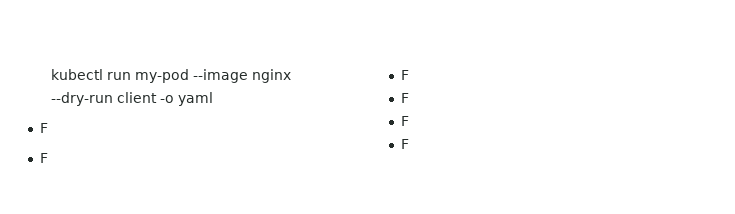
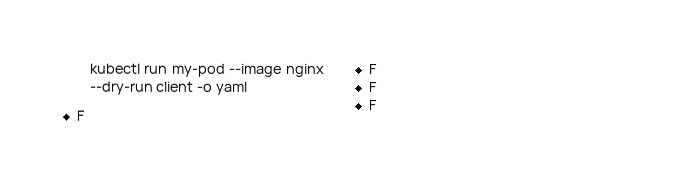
[400,116,409,126] [400,139,409,149] // F // F -> (377, 105) none

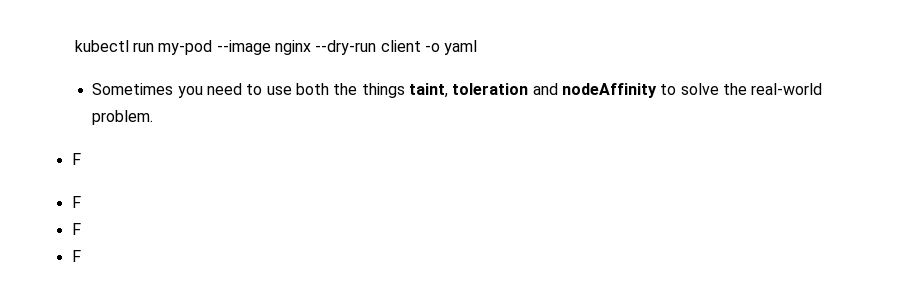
(249, 88) none -> [92,83,823,98] [92,110,154,125] // Sometimes you need to use both the things taint, toleration and nodeAffinity to solve the real-world problem.

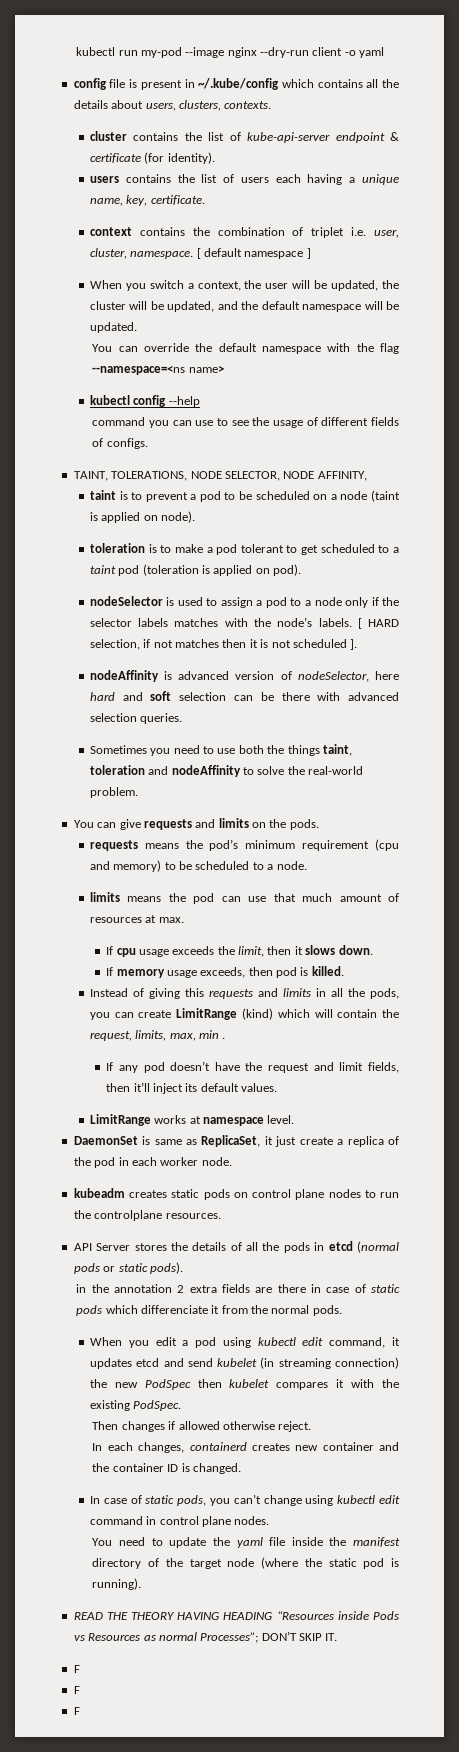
(478, 47) none -> [73,78,400,90] [73,100,272,111] [89,131,399,143] [89,152,215,164] [89,174,399,185] [89,195,205,206] [89,227,399,238] [89,248,311,259] [89,280,399,291] [89,301,400,312] [89,322,137,333] [92,343,400,354] [92,365,224,375] [89,395,200,407] [92,417,399,428] [92,438,148,449] [73,471,367,481] [89,490,401,502] [89,511,196,523] [89,543,399,555] [89,564,302,576] [89,596,399,608] [89,617,399,629] [89,639,358,650] [89,670,399,682] [89,691,399,701] [89,713,183,724] // config file is present in ~/.kube/config which contains all the details about users, clusters, contexts. // cluster contains the list of kube-api-server endpoint & certificate (for identity). // users contains the list of users each having a unique name, key, certificate. // context contains the combination of triplet i.e. user, cluster, namespace. [ default namespace ] // When you switch a context, the user will be updated, the cluster will be updated, and the default namespace will be updated. // You can override the default namespace with the flag --namespace=<ns name> // kubectl config --help // command you can use to see the usage of different fields of configs. // TAINT, TOLERATIONS, NODE SELECTOR, NODE AFFINITY, // taint is to prevent a pod to be scheduled on a node (taint is applied on node). // toleration is to make a pod tolerant to get scheduled to a taint pod (toleration is applied on pod). // nodeSelector is used to assign a pod to a node only if the selector labels matches with the node’s labels. [ HARD selection, if not matches then it is not scheduled ]. // nodeAffinity is advanced version of nodeSelector, here hard and soft selection can be there with advanced selection queries.
[71,153,81,165] F -> [73,818,319,830] [89,839,399,851] [89,860,307,872] [89,892,400,904] [89,915,184,923] [106,945,373,957] [106,966,344,978] [89,988,399,999] [89,1008,399,1020] [89,1030,226,1041] [106,1061,399,1073] [106,1082,278,1094] [89,1114,295,1126] [73,1135,400,1147] [73,1157,232,1168] [73,1188,399,1200] [73,1210,221,1221] [73,1241,399,1253] [73,1262,183,1274] [76,1284,400,1293] [76,1305,342,1316] [89,1337,400,1348] [89,1357,399,1369] [89,1379,399,1390] [89,1400,182,1411] [92,1421,312,1432] [92,1442,399,1453] [92,1463,241,1474] [89,1494,400,1506] [89,1516,270,1527] [92,1537,401,1548] [92,1557,399,1569] [92,1578,142,1590] [73,1611,399,1620] [73,1631,338,1643] You can give requests and limits on the pods. // requests means the pod’s minimum requirement (cpu and memory) to be scheduled to a node. // limits means the pod can use that much amount of resources at max. // If cpu usage exceeds the limit, then it slows down. // If memory usage exceeds, then pod is killed. // Instead of giving this requests and limits in all the pods, you can create LimitRange (kind) which will contain the request, limits, max, min . // If any pod doesn’t have the request and limit fields, then it’ll inject its default values. // LimitRange works at namespace level. // DaemonSet is same as ReplicaSet, it just create a replica of the pod in each worker node. // kubeadm creates static pods on control plane nodes to run the controlplane resources. // API Server stores the details of all the pods in etcd (normal pods or static pods). // in the annotation 2 extra fields are there in case of static pods which differenciate it from the normal pods. // When you edit a pod using kubectl edit command, it updates etcd and send kubelet (in streaming connection) the new PodSpec then kubelet compares it with the existing PodSpec. // Then changes if allowed otherwise reject. // In each changes, containerd creates new container and the container ID is changed. // In case of static pods, you can’t change using kubectl edit command in control plane nodes. // You need to update the yaml file inside the manifest directory of the target node (where the static pod is running). // READ THE THEORY HAVING HEADING “Resources inside Pods vs Resources as normal Processes”; DON’T SKIP IT.

